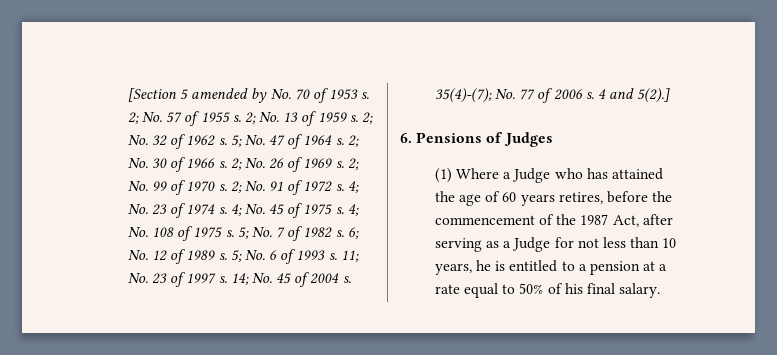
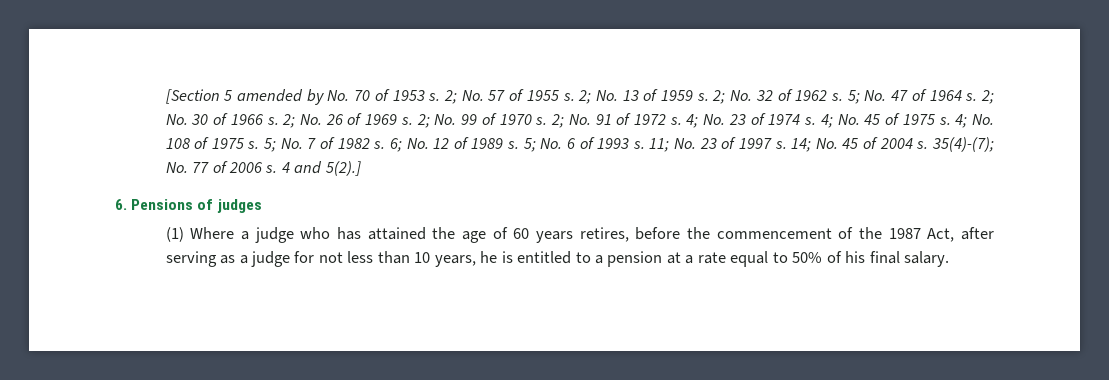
[503,132,553,147] Judges -> [216,199,262,213] judges
[512,168,551,183] Judge -> [254,227,294,243] judge
[512,237,551,252] Judge -> [250,251,290,267] judge

